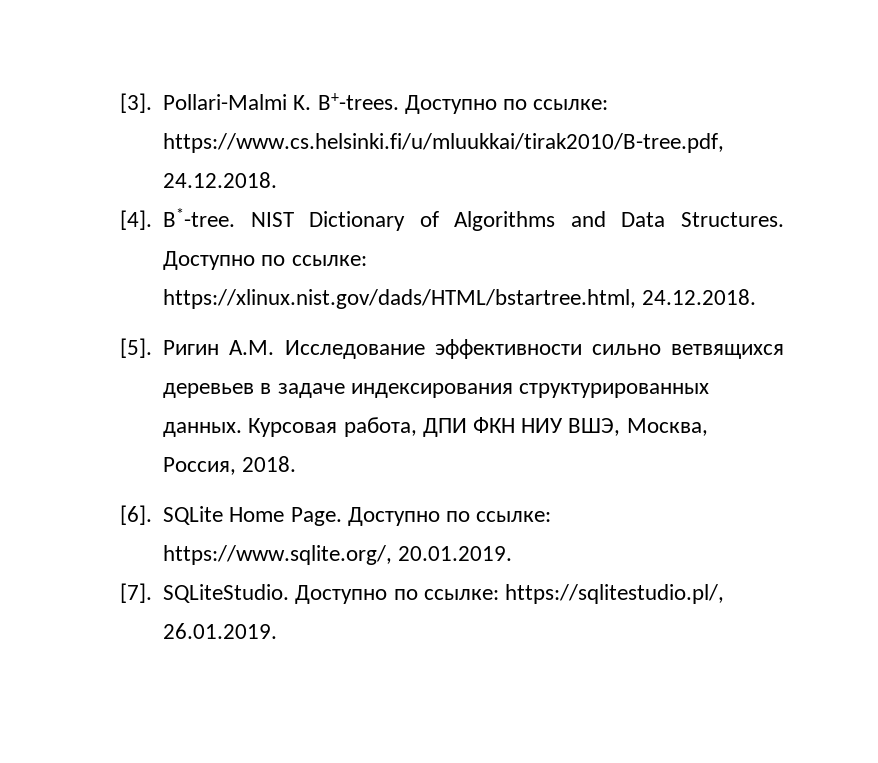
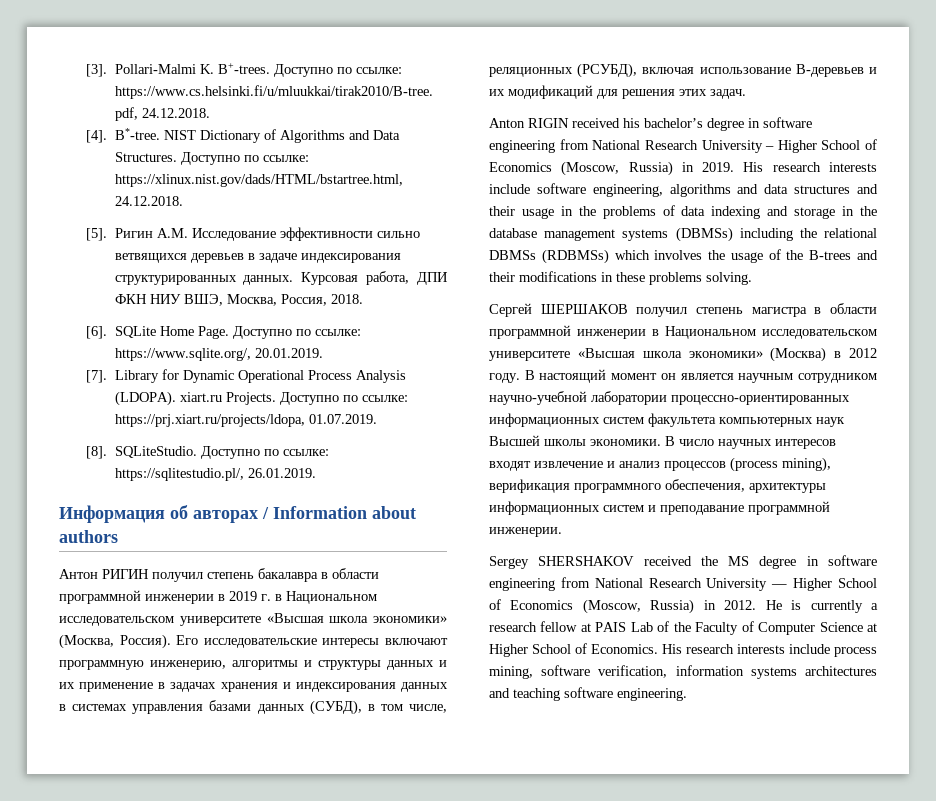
(152, 593) none -> [114,369,406,383] [114,391,408,406] [114,414,377,427] [86,446,108,459] Library for Dynamic Operational Process Analysis (LDOPA). xiart.ru Projects. Доступно по ссылке: https://prj.xiart.ru/projects/ldopa, 01.07.2019. // [8].
(278, 631) none -> [59,505,416,523] [59,530,118,543] [59,568,379,582] [59,590,377,604] [59,613,447,626] [59,634,448,649] [59,660,447,670] [59,682,448,692] [59,700,447,715] [489,63,877,78] [489,85,746,99] [489,117,812,131] [489,139,877,153] [489,161,877,176] [489,183,878,197] [489,205,878,219] [489,227,877,242] [489,249,878,264] [489,271,752,285] [489,303,877,317] [489,325,877,339] [489,347,877,362] [489,369,877,383] [489,391,850,405] [489,413,845,427] [489,435,836,449] [489,457,831,472] [489,479,826,493] [489,501,830,515] [489,527,562,537] [489,555,877,569] [489,577,877,591] [489,599,879,614] [489,621,877,635] [489,643,877,657] [489,665,877,679] [489,687,687,701] // Информация об авторах / Information about authors // Антон РИГИН получил степень бакалавра в области программной инженерии в 2019 г. в Национальном исследовательском университете «Высшая школа экономики» (Москва, Россия). Его исследовательские интересы включают программную инженерию, алгоритмы и структуры данных и их применение в задачах хранения и индексирования данных в системах управления базами данных (СУБД), в том числе, реляционных (РСУБД), включая использование B-деревьев и их модификаций для решения этих задач. // Anton RIGIN received his bachelor’s degree in software engineering from National Research University – Higher School of Economics (Moscow, Russia) in 2019. His research interests include software engineering, algorithms and data structures and their usage in the problems of data indexing and storage in the database management systems (DBMSs) including the relational DBMSs (RDBMSs) which involves the usage of the B-trees and their modifications in these problems solving. // Сергей ШЕРШАКОВ получил степень магистра в области программной инженерии в Национальном исследовательском университете «Высшая школа экономики» (Москва) в 2012 году. В настоящий момент он является научным сотрудником научно-учебной лаборатории процессно-ориентированных информационных систем факультета компьютерных наук Высшей школы экономики. В число научных интересов входят извлечение и анализ процессов (process mining), верификация программного обеспечения, архитектуры информационных систем и преподавание программной инженерии. // Sergey SHERSHAKOV received the MS degree in software engineering from National Research University — Higher School of Economics (Moscow, Russia) in 2012. He is currently a research fellow at PAIS Lab of the Faculty of Computer Science at Higher School of Economics. His research interests include process mining, software verification, information systems architectures and teaching software engineering.

